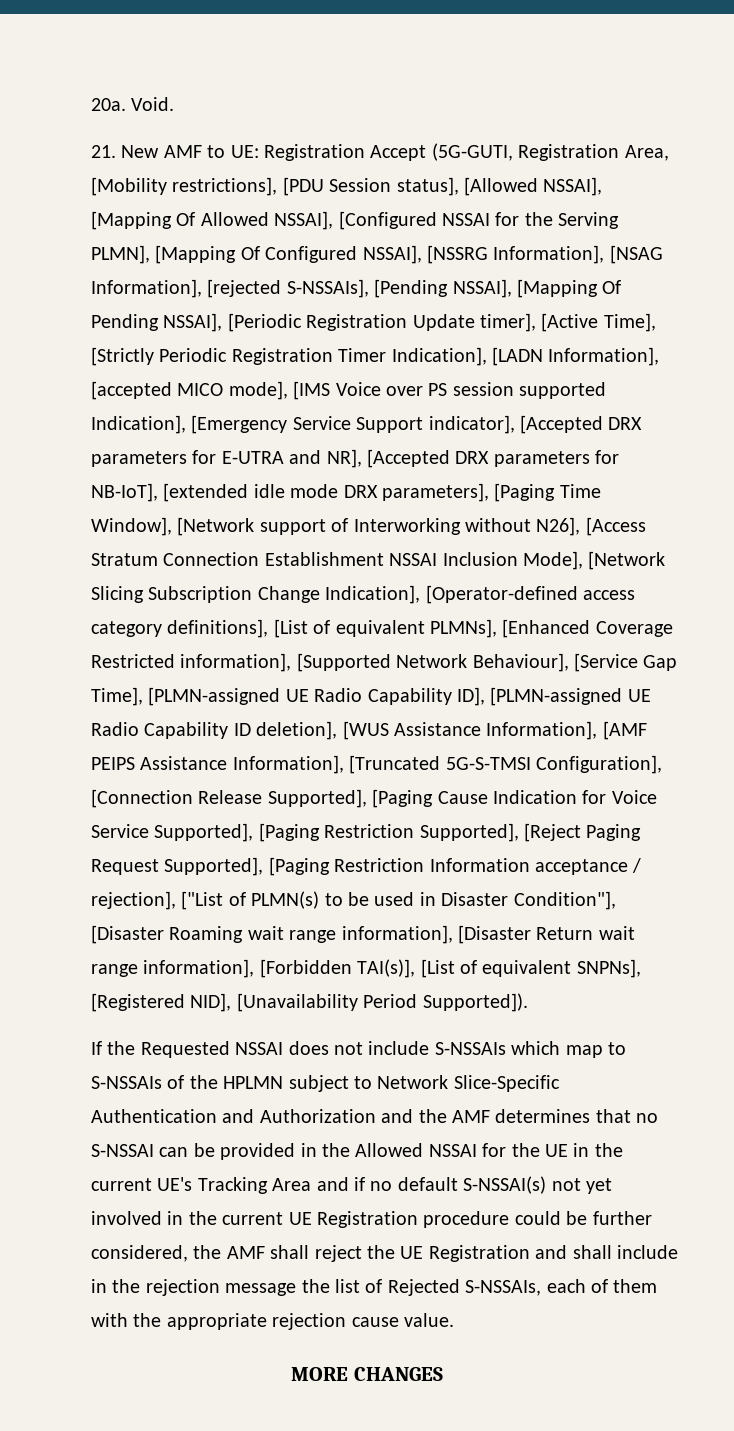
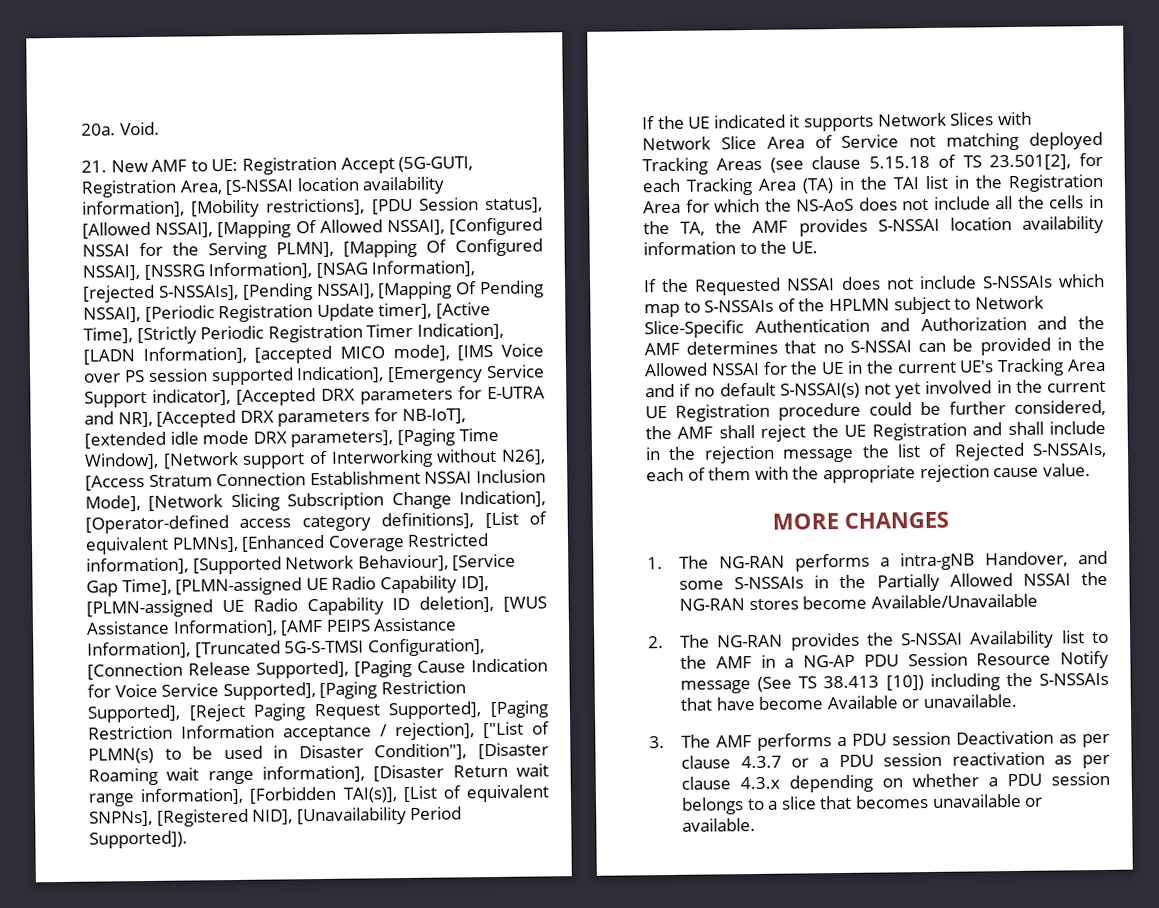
(669, 153) none -> [225,176,445,196] [82,200,186,218] [S-NSSAI location availability information],
(528, 1002) none -> [642,111,1032,132] [642,131,1103,151] [642,152,1103,176] [642,173,1104,196] [643,194,1104,214] [643,215,1104,237] [643,240,818,256] // If the UE indicated it supports Network Slices with Network Slice Area of Service not matching deployed Tracking Areas (see clause 5.15.18 of TS 23.501[2], for each Tracking Area (TA) in the TAI list in the Registration Area for which the NS-AoS does not include all the cells in the TA, the AMF provides S-NSSAI location availability information to the UE.
(443, 1374) none -> [647,550,1108,572] [679,571,1108,592] [679,593,1038,611] [648,630,1109,651] [680,650,1109,669] [680,672,1109,694] [680,693,1017,711] [649,730,1110,751] [681,751,1110,769] [681,771,1110,793] [681,793,1044,815] [682,817,757,832] // 1. The NG-RAN performs a intra-gNB Handover, and some S-NSSAIs in the Partially Allowed NSSAI the NG-RAN stores become Available/Unavailable // 2. The NG-RAN provides the S-NSSAI Availability list to the AMF in a NG-AP PDU Session Resource Notify message (See TS 38.413 [10]) including the S-NSSAIs that have become Available or unavailable. // 3. The AMF performs a PDU session Deactivation as per clause 4.3.7 or a PDU session reactivation as per clause 4.3.x depending on whether a PDU session belongs to a slice that becomes unavailable or available.

